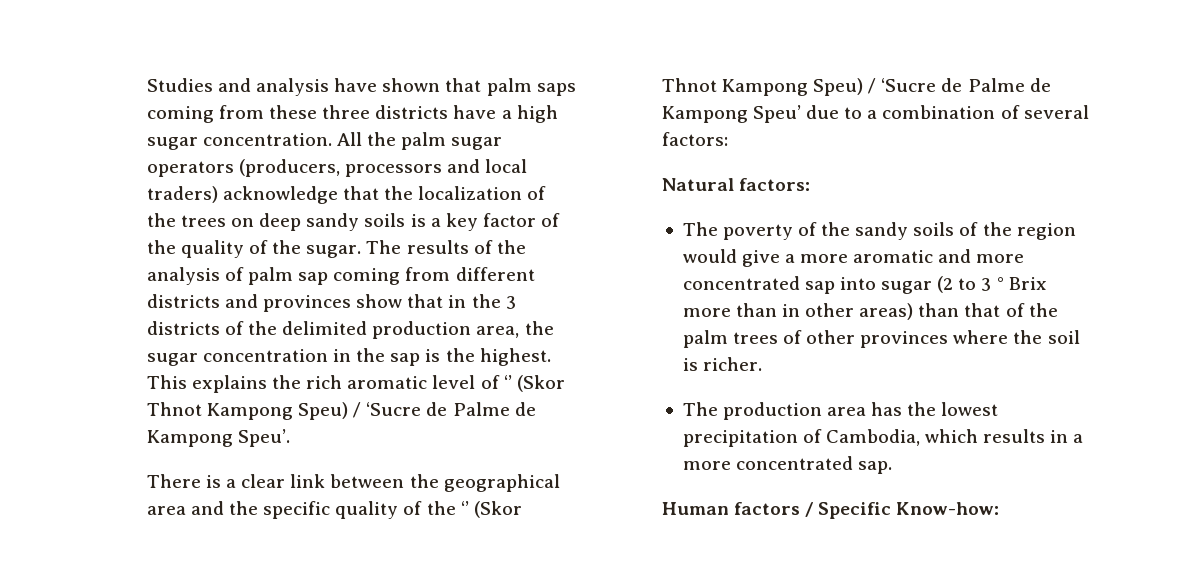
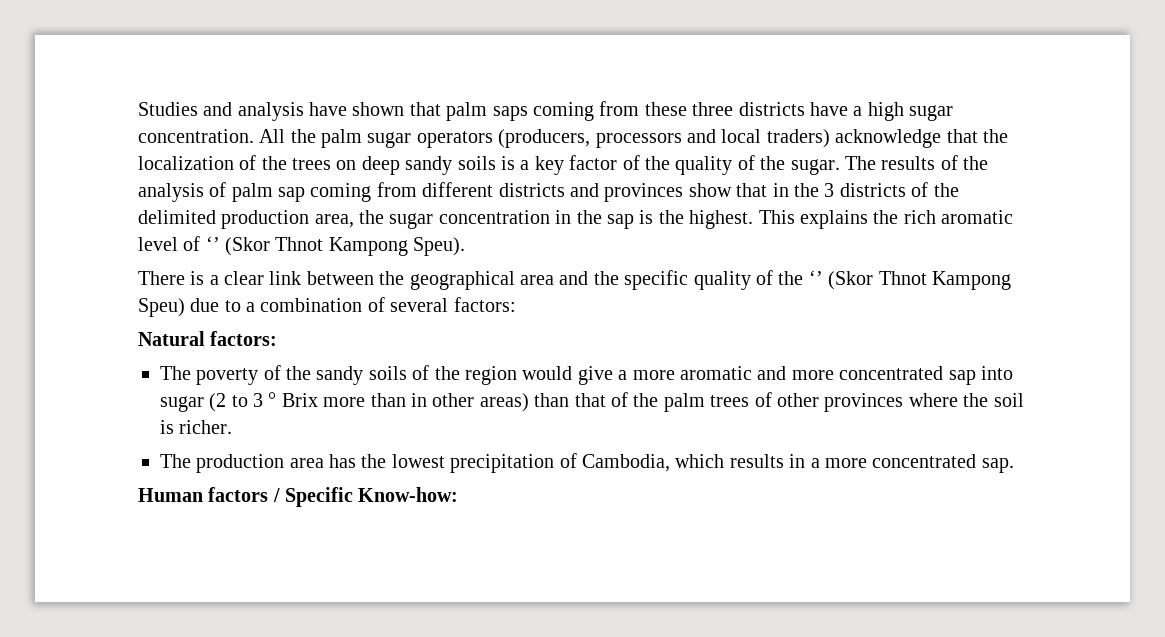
[298,402,536,420] [146,429,290,447] Speu) / ‘Sucre de Palme de Kampong Speu’. -> [413,237,466,256] Speu).
[868,78,1051,94] [661,105,801,123] / ‘Sucre de Palme de Kampong Speu’ -> (185, 307) none

